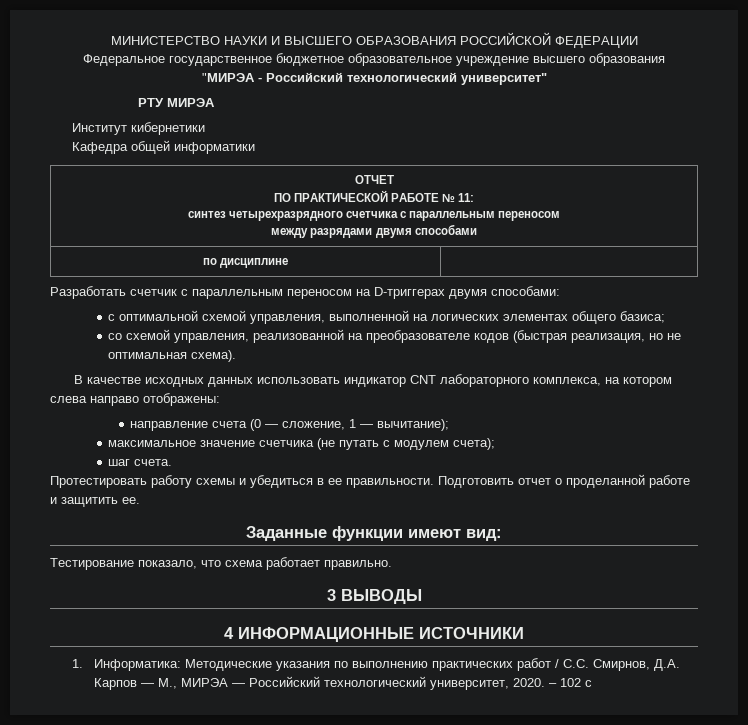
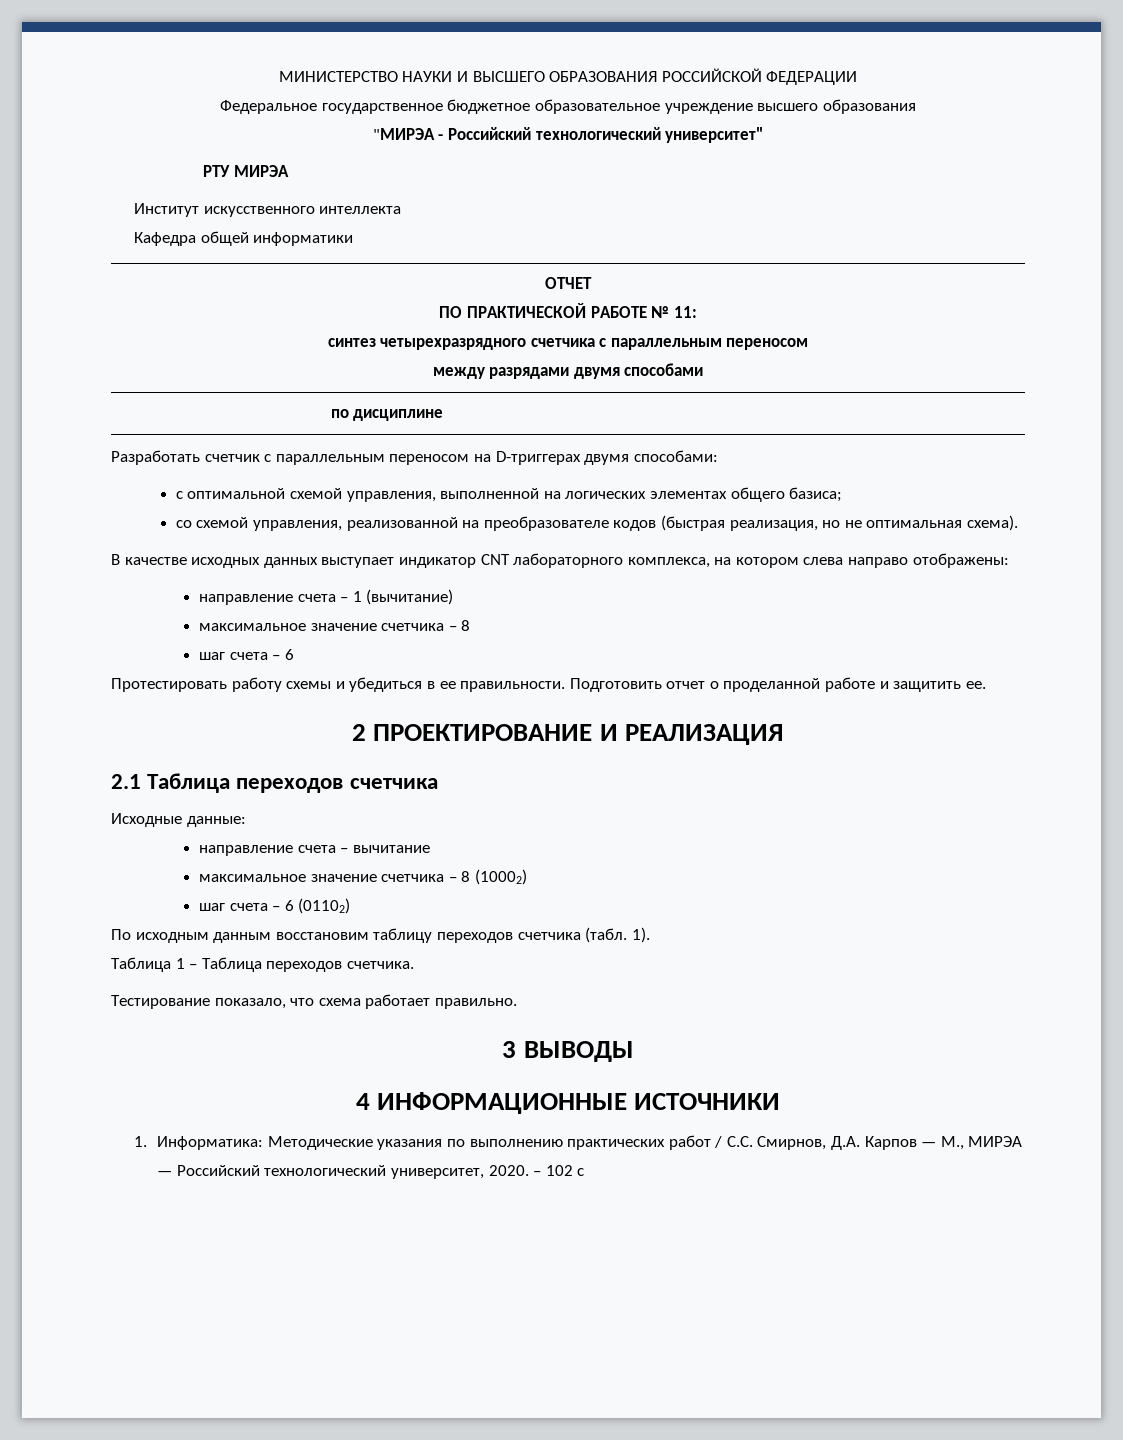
[131,122,206,135] кибернетики -> [203,206,402,217] искусственного интеллекта
[256,377,340,384] использовать -> [321,557,395,568] выступает
[250,419,450,431] [108,438,496,450] [108,459,173,466] (0 — сложение, 1 — вычитание); // максимальное значение счетчика (не путать с модулем счета); // шаг счета. -> [340,589,454,605] [198,620,471,631] [198,649,294,660] – 1 (вычитание) // максимальное значение счетчика – 8 // шаг счета – 6
[246,526,502,541] Заданные функции имеют вид: -> [352,724,784,745] [111,773,438,793] [111,813,246,827] [198,845,430,856] [198,869,527,885] [198,898,351,914] [111,927,650,943] [111,957,414,972] 2 ПРОЕКТИРОВАНИЕ И РЕАЛИЗАЦИЯ // 2.1 Таблица переходов счетчика // Исходные данные: // направление счета – вычитание // максимальное значение счетчика – 8 (10002) // шаг счета – 6 (01102) // По исходным данным восстановим таблицу переходов счетчика (табл. 1). // Таблица 1 – Таблица переходов счетчика.

